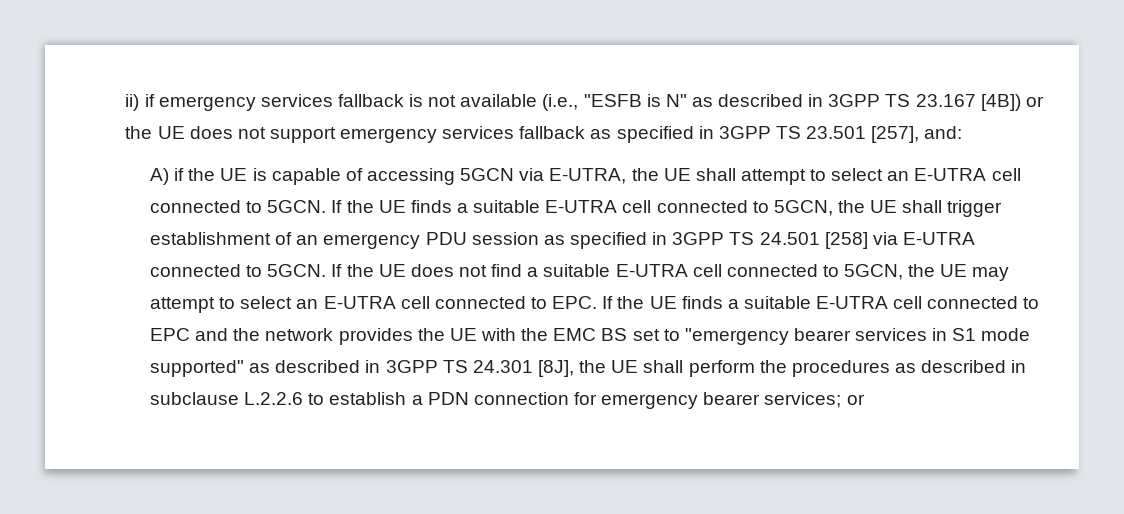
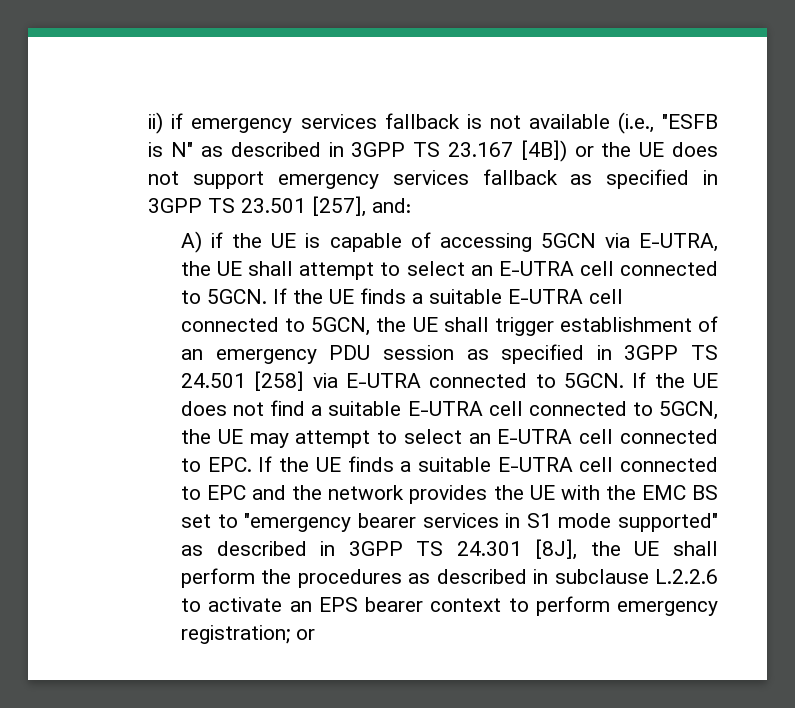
[329,392,842,409] establish a PDN connection for emergency bearer services; -> [208,596,719,616] [181,625,291,644] activate an EPS bearer context to perform emergency registration;

